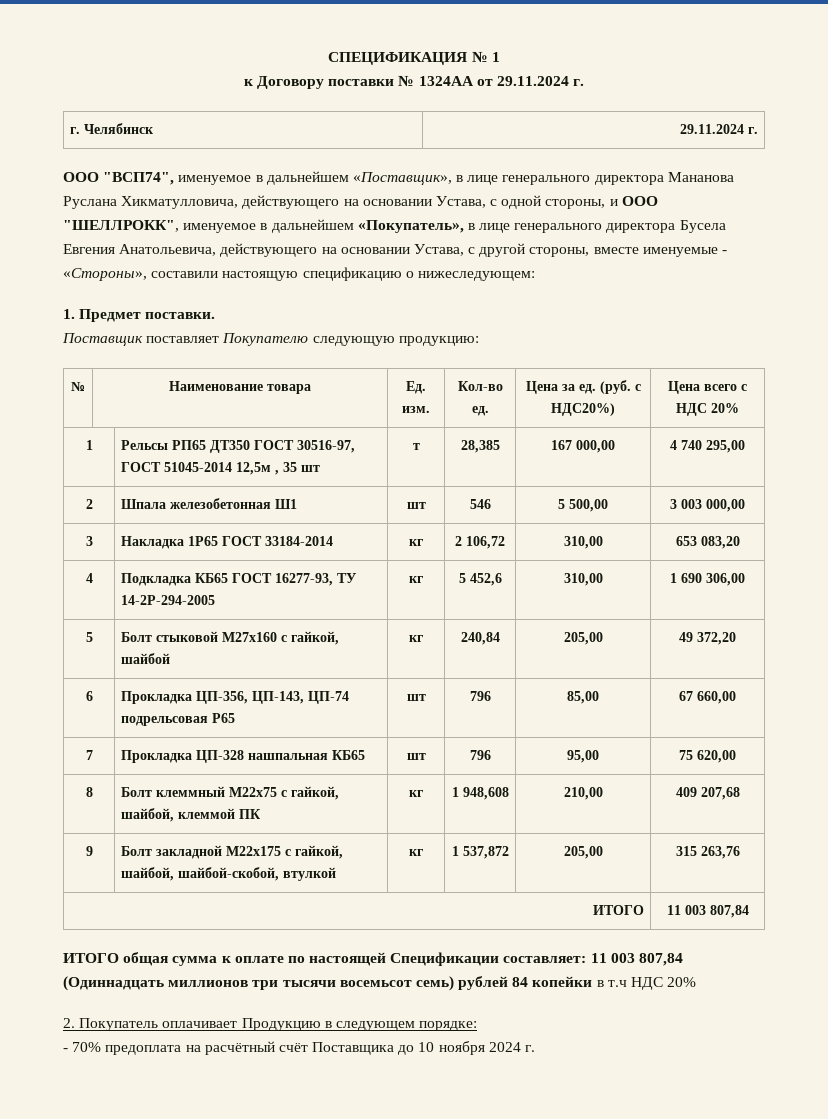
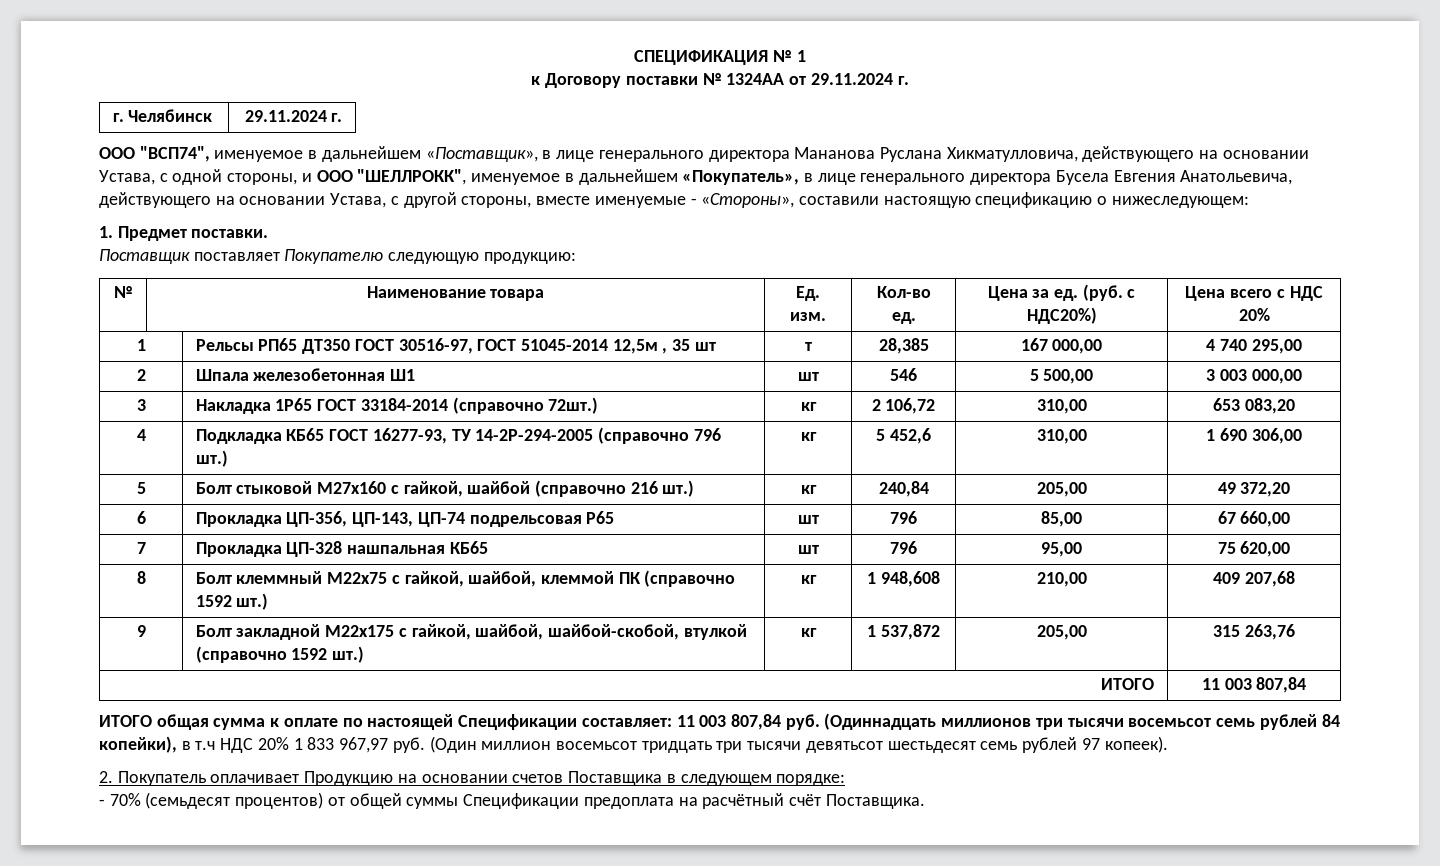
(334, 541) none -> [452,397,599,414] (справочно 72шт.)
(216, 600) none -> [598,427,721,444] [195,450,228,467] (справочно 796 шт.)
(171, 658) none -> [535,480,695,497] (справочно 216 шт.)
(262, 814) none -> [644,570,736,587] [195,593,269,610] (справочно 1592 шт.)
(337, 874) none -> [195,646,365,663] (справочно 1592 шт.)
(684, 959) none -> [785,714,820,730] руб.
[415,976,454,991] семь) -> [1216,718,1256,727] семь
[532,976,593,987] копейки -> [99,736,177,753] копейки),
(697, 982) none -> [293,736,1168,753] 1 833 967,97 руб. (Один миллион восемьсот тридцать три тысячи девятьсот шестьдесят семь рублей 97 копеек).
(321, 1024) none -> [397,771,663,786] на основании счетов Поставщика
[105,1041,536,1055] предоплата на расчётный счёт Поставщика до 10 ноября 2024 г. -> [145,792,925,809] (семьдесят процентов) от общей суммы Спецификации предоплата на расчётный счёт Поставщика.

